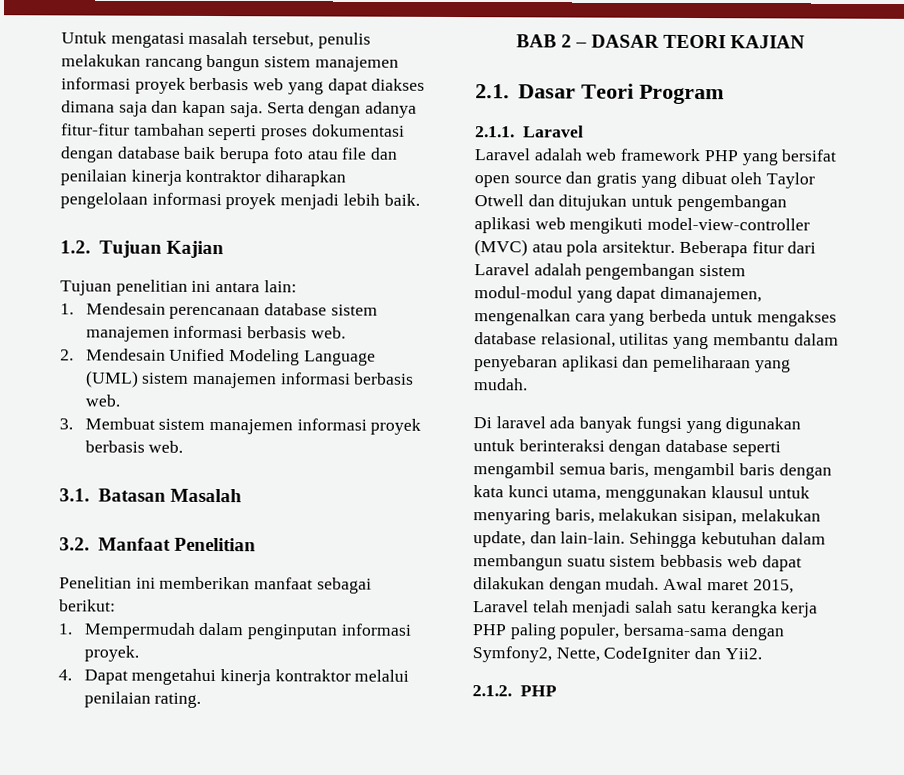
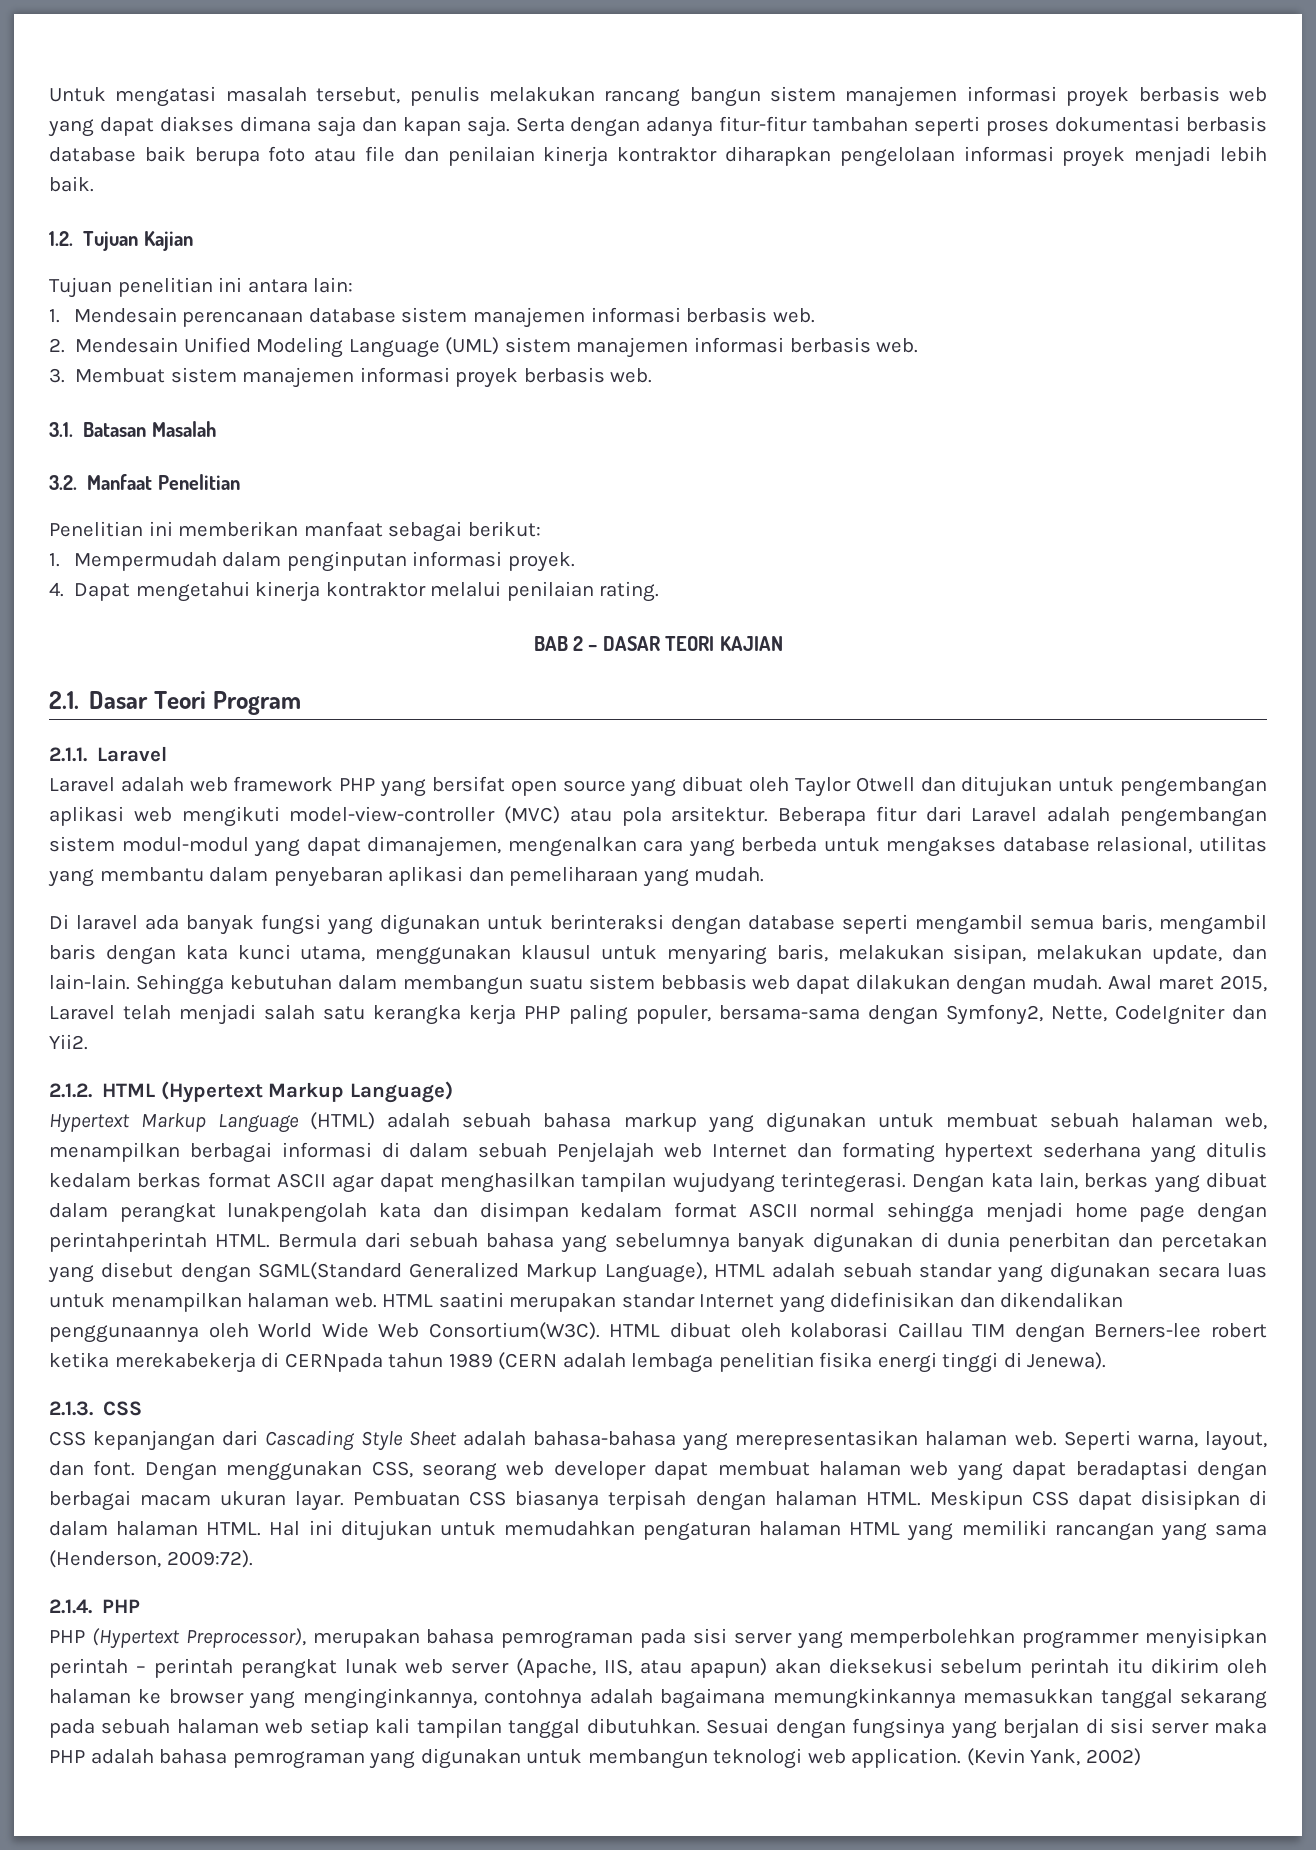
[60,146,114,163] dengan -> [1186,116,1267,132] berbasis
[565,171,638,188] dan gratis -> (626, 786) none
[519,685,557,697] PHP -> [102,1081,453,1103] [49,1112,1267,1133] [49,1142,1268,1163] [49,1172,1268,1193] [49,1202,1267,1223] [49,1232,1267,1253] [48,1262,1267,1283] [49,1292,1124,1313] [49,1322,1267,1343] [49,1352,1107,1373] [49,1401,143,1416] [49,1430,1267,1451] [49,1460,1268,1481] [49,1490,1268,1511] [49,1520,1268,1541] [49,1550,253,1568] [49,1599,141,1614] [49,1628,1267,1649] [49,1658,1268,1679] [49,1688,1268,1709] [49,1718,1268,1739] [49,1748,1141,1769] HTML (Hypertext Markup Language) // Hypertext Markup Language (HTML) adalah sebuah bahasa markup yang digunakan untuk membuat sebuah halaman web, menampilkan berbagai informasi di dalam sebuah Penjelajah web Internet dan formating hypertext sederhana yang ditulis kedalam berkas format ASCII agar dapat menghasilkan tampilan wujudyang terintegerasi. Dengan kata lain, berkas yang dibuat dalam perangkat lunakpengolah kata dan disimpan kedalam format ASCII normal sehingga menjadi home page dengan perintahperintah HTML. Bermula dari sebuah bahasa yang sebelumnya banyak digunakan di dunia penerbitan dan percetakan yang disebut dengan SGML(Standard Generalized Markup Language), HTML adalah sebuah standar yang digunakan secara luas untuk menampilkan halaman web. HTML saatini merupakan standar Internet yang didefinisikan dan dikendalikan penggunaannya oleh World Wide Web Consortium(W3C). HTML dibuat oleh kolaborasi Caillau TIM dengan Berners-lee robert ketika merekabekerja di CERNpada tahun 1989 (CERN adalah lembaga penelitian fisika energi tinggi di Jenewa). // 2.1.3. CSS // CSS kepanjangan dari Cascading Style Sheet adalah bahasa-bahasa yang merepresentasikan halaman web. Seperti warna, layout, dan font. Dengan menggunakan CSS, seorang web developer dapat membuat halaman web yang dapat beradaptasi dengan berbagai macam ukuran layar. Pembuatan CSS biasanya terpisah dengan halaman HTML. Meskipun CSS dapat disisipkan di dalam halaman HTML. Hal ini ditujukan untuk memudahkan pengaturan halaman HTML yang memiliki rancangan yang sama (Henderson, 2009:72). // 2.1.4. PHP // PHP (Hypertext Preprocessor), merupakan bahasa pemrograman pada sisi server yang memperbolehkan programmer menyisipkan perintah – perintah perangkat lunak web server (Apache, IIS, atau apapun) akan dieksekusi sebelum perintah itu dikirim oleh halaman ke browser yang menginginkannya, contohnya adalah bagaimana memungkinkannya memasukkan tanggal sekarang pada sebuah halaman web setiap kali tampilan tanggal dibutuhkan. Sesuai dengan fungsinya yang berjalan di sisi server maka PHP adalah bahasa pemrograman yang digunakan untuk membangun teknologi web application. (Kevin Yank, 2002)

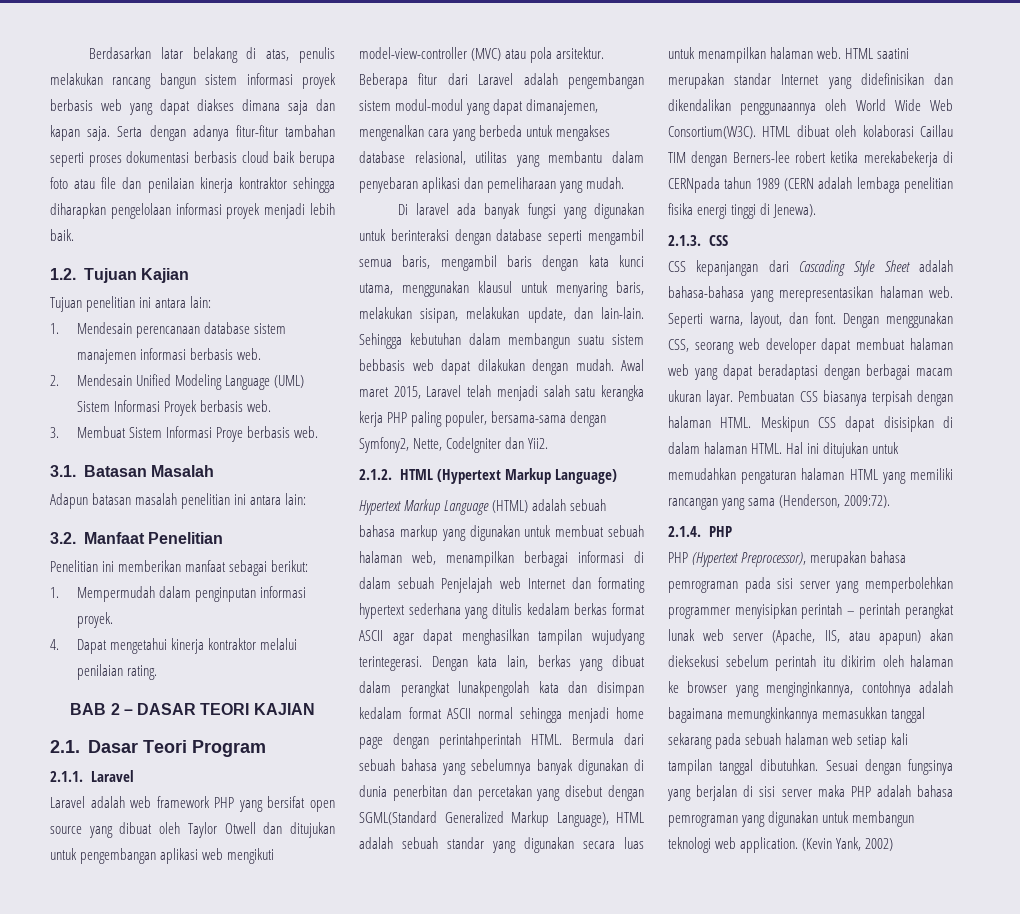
[49,86,401,107] Untuk mengatasi masalah tersebut, -> [88,47,290,63] Berdasarkan latar belakang di atas,
[845,86,958,107] manajemen -> (238, 79) none
[49,147,136,162] database -> [241,151,269,163] cloud
(718, 154) none -> [293,177,335,193] sehingga
[504,337,784,358] sistem manajemen informasi -> [76,400,197,416] Sistem Informasi Proyek
[170,367,519,388] sistem manajemen informasi proyek -> [128,426,243,442] Sistem Informasi Proye
(216, 429) none -> [50,493,307,509] // Adapun batasan masalah penelitian ini antara lain:

